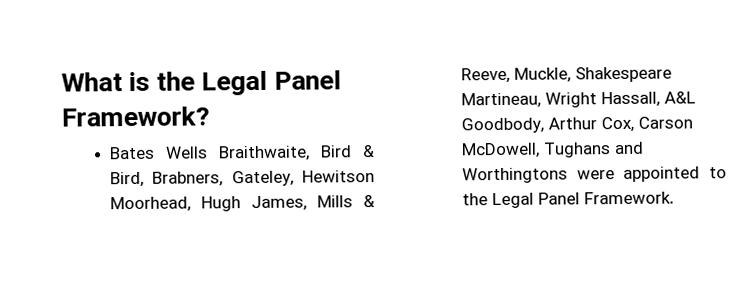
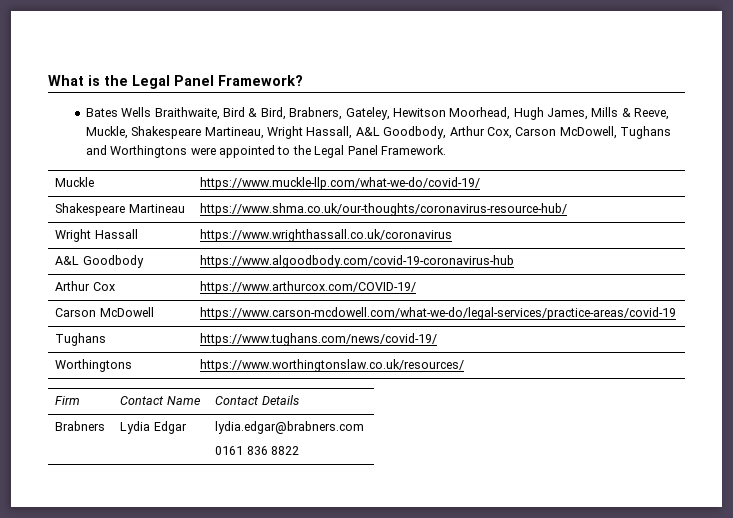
(675, 198) none -> [55,177,95,187] [200,177,481,190] [55,203,185,216] [200,203,568,216] [55,229,138,242] [200,229,453,242] [55,255,144,268] [200,255,515,268] [55,281,115,291] [200,281,417,294] [55,307,154,317] [200,307,677,320] [55,333,107,346] [200,333,438,346] [55,359,133,372] [200,359,465,372] [55,396,81,405] [120,396,201,405] [215,395,299,405] [55,421,106,431] [120,421,187,434] [215,421,365,434] [215,446,299,455] // Muckle | https://www.muckle-llp.com/what-we-do/covid-19/ // Shakespeare Martineau | https://www.shma.co.uk/our-thoughts/coronavirus-resource-hub/ // Wright Hassall | https://www.wrighthassall.co.uk/coronavirus // A&L Goodbody | https://www.algoodbody.com/covid-19-coronavirus-hub // Arthur Cox | https://www.arthurcox.com/COVID-19/ // Carson McDowell | https://www.carson-mcdowell.com/what-we-do/legal-services/practice-areas/covid-19 // Tughans | https://www.tughans.com/news/covid-19/ // Worthingtons | https://www.worthingtonslaw.co.uk/resources/ // Firm | Contact Name | Contact Details // Brabners | Lydia Edgar | lydia.edgar@brabners.com // 0161 836 8822

